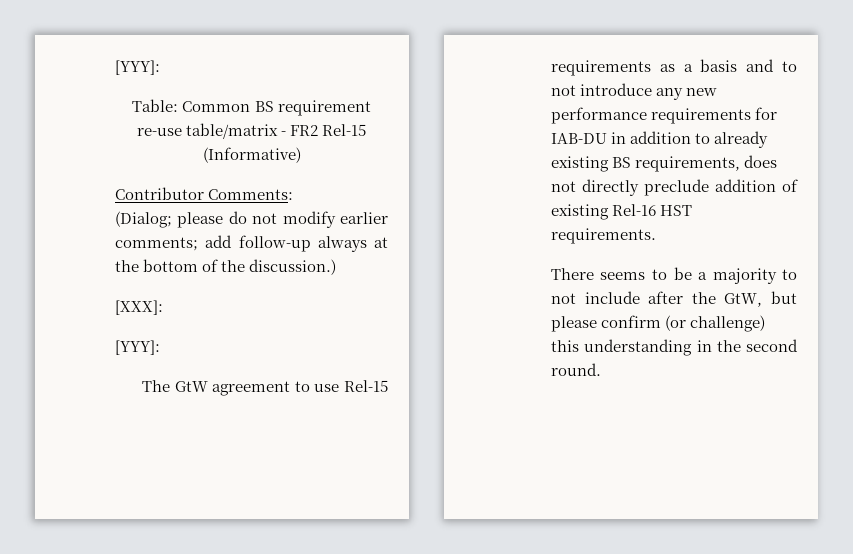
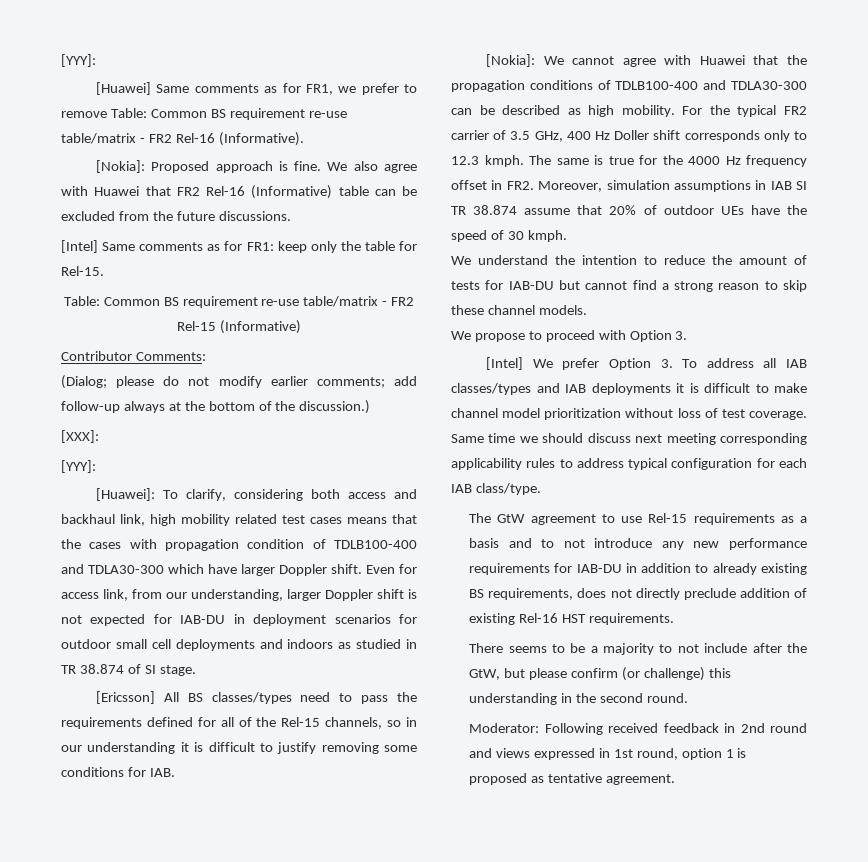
[115,60,160,75] [YYY]: -> [61,54,96,67] [96,82,417,95] [61,108,347,120] [61,132,304,146] [96,160,417,173] [61,185,417,199] [61,211,291,221] [61,240,417,253] [61,266,104,276] [YYY]: // [Huawei] Same comments as for FR1, we prefer to remove Table: Common BS requirement re-use table/matrix - FR2 Rel-16 (Informative). // [Nokia]: Proposed approach is fine. We also agree with Huawei that FR2 Rel-16 (Informative) table can be excluded from the future discussions. // [Intel] Same comments as for FR1: keep only the table for Rel-15.
(160, 347) none -> [96,488,417,501] [61,514,417,526] [61,539,417,551] [61,564,417,576] [61,589,417,601] [61,614,418,626] [61,639,417,651] [61,664,196,676] [96,691,418,704] [61,717,418,729] [61,742,417,754] [61,767,175,777] [486,54,807,67] [451,80,807,92] [451,105,807,117] [451,130,807,142] [451,155,807,167] [451,180,807,192] [451,205,807,215] [451,230,567,242] [451,255,807,265] [451,280,807,292] [451,305,587,315] [451,330,688,342] [486,357,807,370] [451,383,807,395] [451,408,807,420] [451,433,807,445] [451,458,807,470] [451,483,541,495] // [Huawei]: To clarify, considering both access and backhaul link, high mobility related test cases means that the cases with propagation condition of TDLB100-400 and TDLA30-300 which have larger Doppler shift. Even for access link, from our understanding, larger Doppler shift is not expected for IAB-DU in deployment scenarios for outdoor small cell deployments and indoors as studied in TR 38.874 of SI stage. // [Ericsson] All BS classes/types need to pass the requirements defined for all of the Rel-15 channels, so in our understanding it is difficult to justify removing some conditions for IAB. // [Nokia]: We cannot agree with Huawei that the propagation conditions of TDLB100-400 and TDLA30-300 can be described as high mobility. For the typical FR2 carrier of 3.5 GHz, 400 Hz Doller shift corresponds only to 12.3 kmph. The same is true for the 4000 Hz frequency offset in FR2. Moreover, simulation assumptions in IAB SI TR 38.874 assume that 20% of outdoor UEs have the speed of 30 kmph. // We understand the intention to reduce the amount of tests for IAB-DU but cannot find a strong reason to skip these channel models. // We propose to proceed with Option 3. // [Intel] We prefer Option 3. To address all IAB classes/types and IAB deployments it is difficult to make channel model prioritization without loss of test coverage. Same time we should discuss next meeting corresponding applicability rules to address typical configuration for each IAB class/type.
(601, 369) none -> [469,723,807,735] [469,748,747,760] [469,773,675,785] // Moderator: Following received feedback in 2nd round and views expressed in 1st round, option 1 is proposed as tentative agreement.

